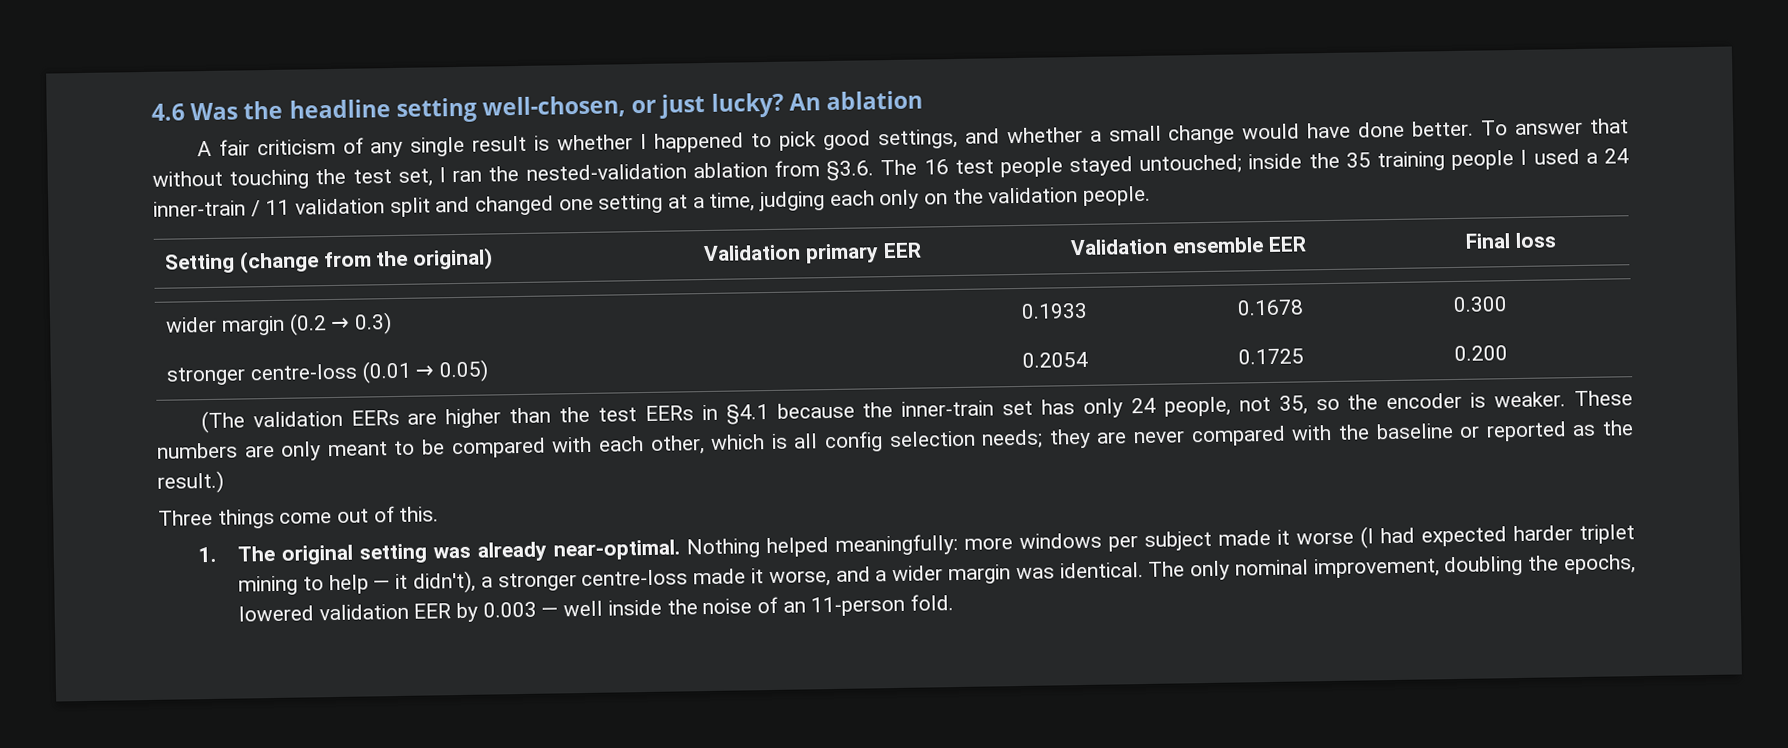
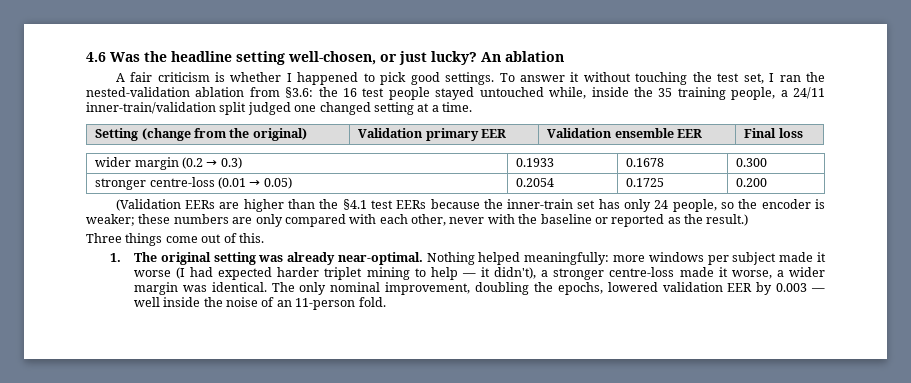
[342,135,528,158] of any single result -> (210, 77) none
[877,120,1475,150] settings, and whether a small change would have done better. -> [445,72,495,85] settings.
[1589,118,1629,134] that -> [570,72,580,82] it
[826,159,918,182] §3.6. The -> [285,87,338,98] §3.6: the
[1139,154,1243,175] untouched; -> [479,87,587,99] untouched while,
[1451,148,1629,171] [153,185,1152,218] people I used a 24 inner-train / 11 validation split and changed one setting at a time, judging each only on the validation people. -> [731,87,825,100] [86,102,472,115] people, a 24/11 inner-train/validation split judged one changed setting at a time.
[200,410,343,434] (The validation -> [115,199,181,211] (Validation
(591, 414) none -> [342,199,367,210] §4.1
[701,404,769,425] in §4.1 -> (427, 204) none
[1238,395,1308,415] not 35, -> (717, 205) none
[1494,390,1634,408] weaker. These -> [86,214,171,226] weaker; these
[327,439,446,457] meant to be -> (283, 220) none
[710,425,1286,453] which is all config selection needs; they are never compared -> [449,217,485,224] never
[835,566,871,582] and -> (772, 274) none

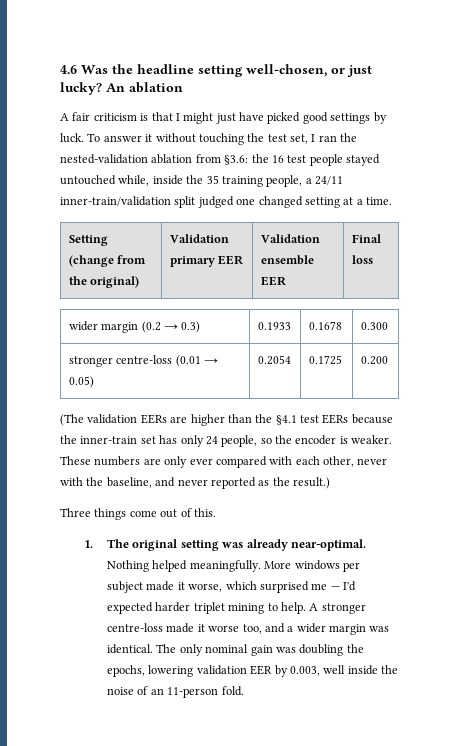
[230,72,495,85] whether I happened to pick good settings. -> [151,112,387,124] [60,133,84,143] that I might just have picked good settings by luck.
[115,199,181,211] (Validation -> [60,414,138,426] (The validation
[86,214,171,226] weaker; these -> [351,435,393,444] [60,456,91,465] weaker. These
(283, 220) none -> [189,458,213,465] ever
[540,214,608,224] baseline or -> [106,477,208,488] baseline, and never
[524,252,646,265] meaningfully: more -> [189,560,292,572] meaningfully. More
[133,267,214,279] worse (I had -> [188,581,357,593] worse, which surprised me — I'd
[430,267,549,280] help — it didn't), a -> [280,602,319,614] help. A
[731,270,772,279] worse, -> [208,623,285,634] worse too, and
[385,282,471,295] improvement, -> [250,645,296,656] gain was
[607,282,658,292] lowered -> [148,665,194,677] lowering
[776,283,825,292] 0.003 — -> [289,666,320,676] 0.003,

